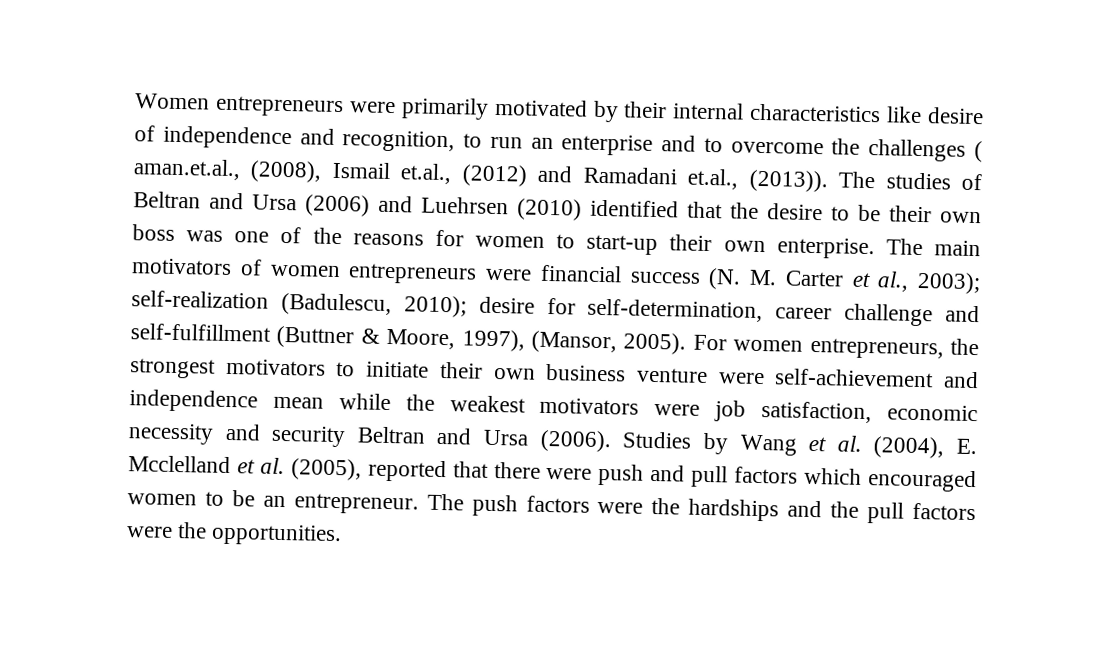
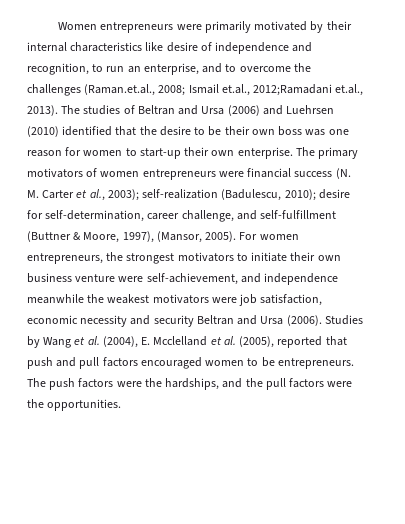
[561,134,654,156] enterprise -> [143,63,199,75] enterprise,
[973,140,983,163] [133,158,828,193] ( aman.et.al., (2008), Ismail et.al., (2012) and Ramadani et.al., (2013)). -> [84,84,364,96] [27,105,58,116] (Raman.et.al., 2008; Ismail et.al., 2012;Ramadani et.al., 2013).
[280,226,424,246] of the reasons -> [27,150,62,157] reason
[933,240,981,257] main -> [318,147,359,159] primary
[844,303,934,327] challenge -> [181,210,234,222] challenge,
[774,368,935,388] self-achievement -> [146,273,238,285] self-achievement,
[272,393,391,411] mean while -> [27,294,84,304] meanwhile
[493,461,593,480] there were -> (347, 341) none
[804,467,863,485] which -> (138, 362) none
[262,493,419,515] an entrepreneur. -> [277,358,354,369] entrepreneurs.
[688,498,780,522] hardships -> [165,378,220,390] hardships,

